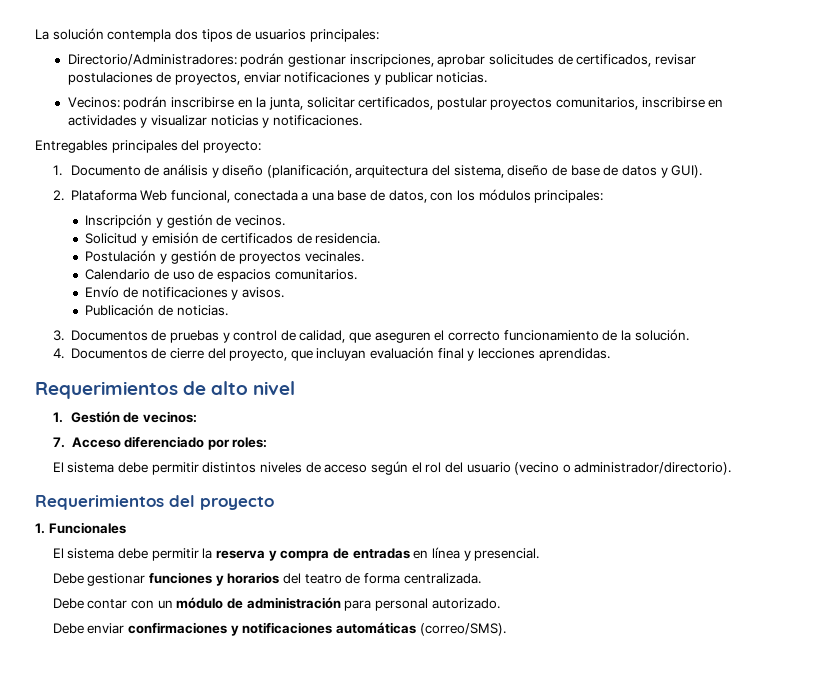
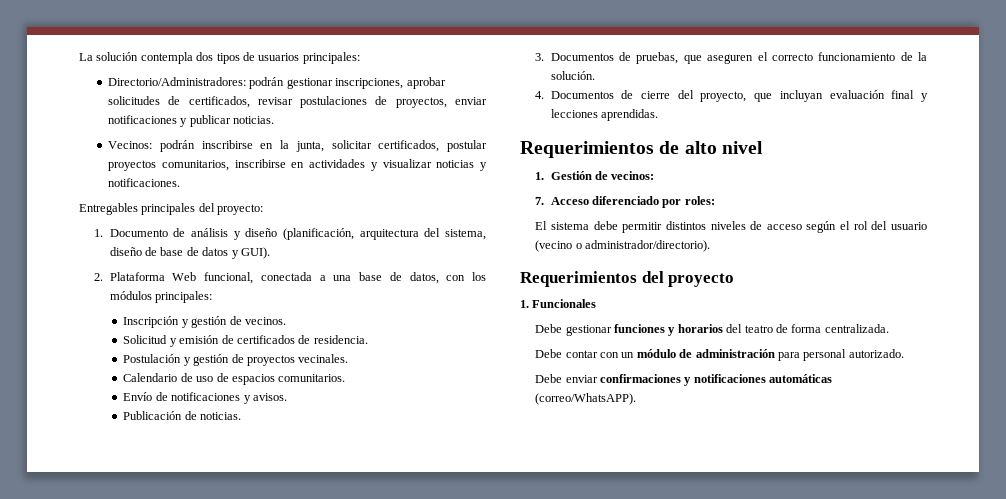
[169,330,346,343] pruebas y control de calidad, -> [636,52,679,64] pruebas,
[52,547,540,561] // El sistema debe permitir la reserva y compra de entradas en línea y presencial. -> (597, 303) none
[419,623,506,636] (correo/SMS). -> [535,393,637,405] (correo/WhatsAPP).

